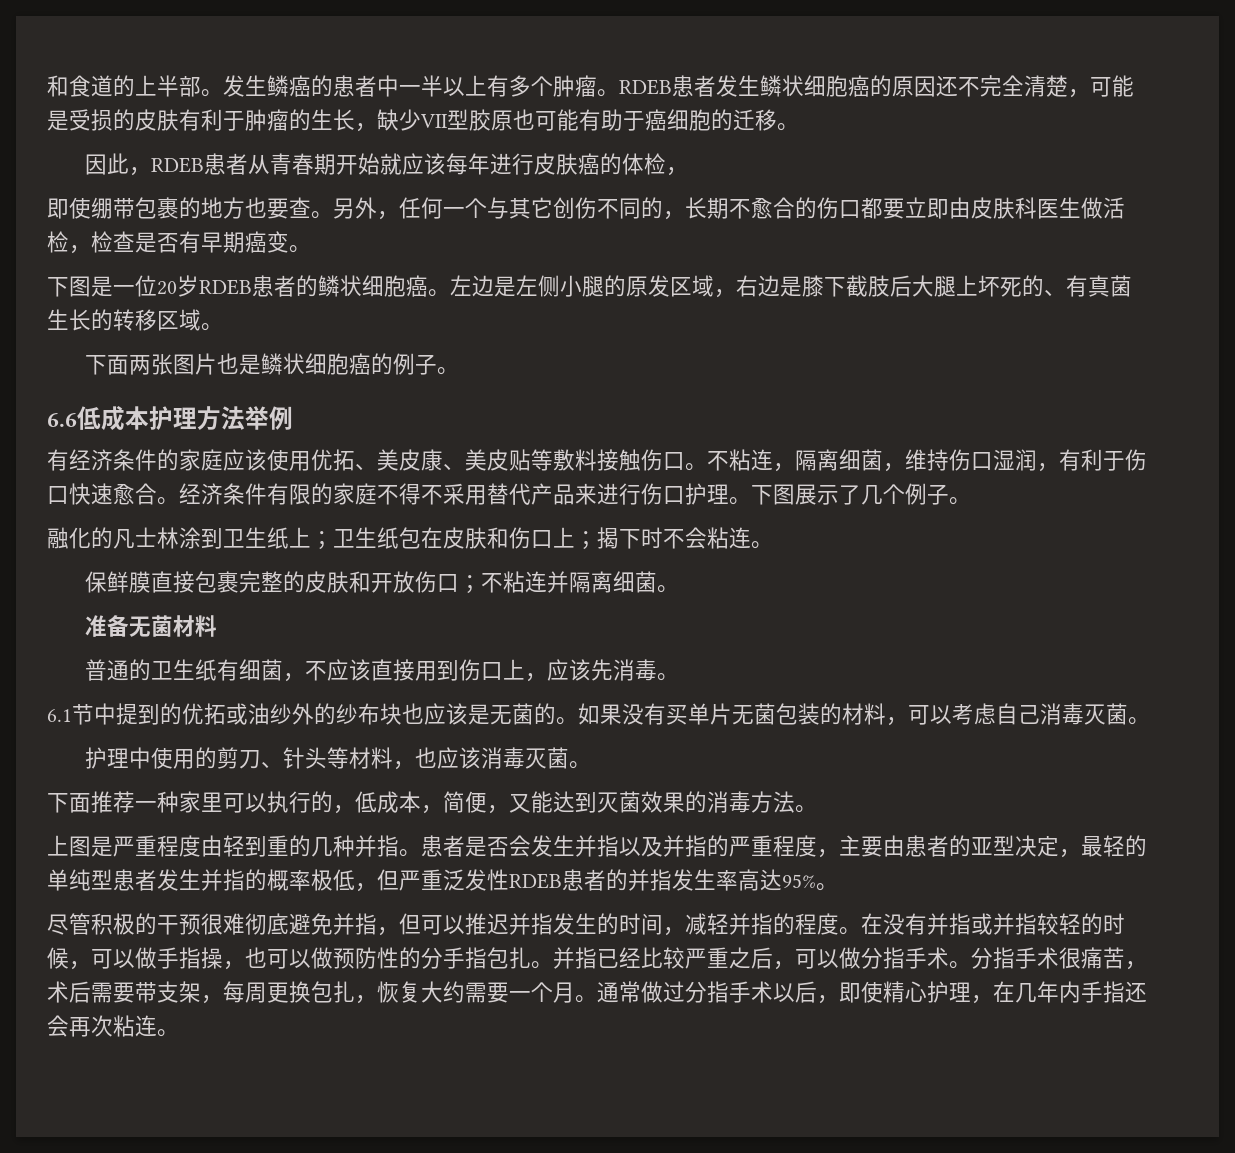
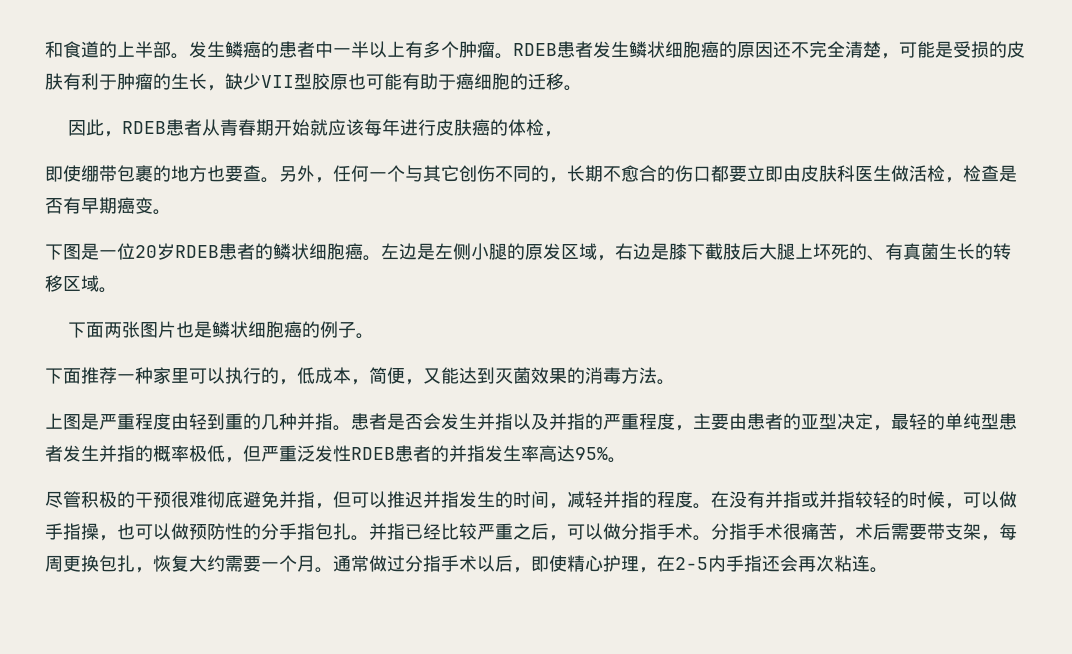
[47,406,293,431] [47,449,1147,472] [47,483,971,505] [47,527,773,550] [85,571,680,594] [85,615,218,637] [85,659,680,682] [47,703,1150,726] [85,747,592,770] // 6.6低成本护理方法举例 // 有经济条件的家庭应该使用优拓、美皮康、美皮贴等敷料接触伤口。不粘连，隔离细菌，维持伤口湿润，有利于伤口快速愈合。经济条件有限的家庭不得不采用替代产品来进行伤口护理。下图展示了几个例子。 // 融化的凡士林涂到卫生纸上；卫生纸包在皮肤和伤口上；揭下时不会粘连。 // 保鲜膜直接包裹完整的皮肤和开放伤口；不粘连并隔离细菌。 // 准备无菌材料 // 普通的卫生纸有细菌，不应该直接用到伤口上，应该先消毒。 // 6.1节中提到的优拓或油纱外的纱布块也应该是无菌的。如果没有买单片无菌包装的材料，可以考虑自己消毒灭菌。 // 护理中使用的剪刀、针头等材料，也应该消毒灭菌。 -> (375, 336) none
[1015,981,1059,1003] 几年 -> [675,557,708,570] 2-5

